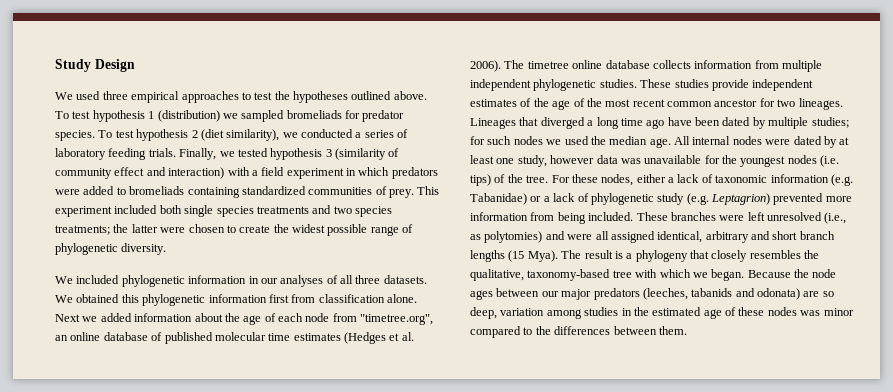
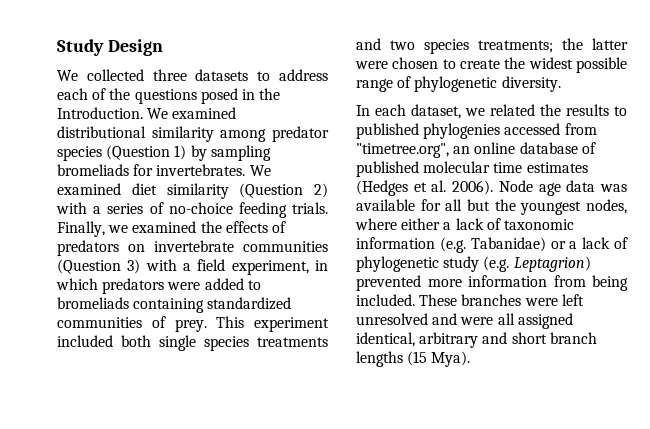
[76,91,427,103] [55,110,405,122] [55,129,353,141] used three empirical approaches to test the hypotheses outlined above. To test hypothesis 1 (distribution) we sampled bromeliads for predator species. To test hypothesis 2 (diet similarity), we conducted -> [86,69,328,81] [57,88,281,104] [57,107,237,119] [57,126,329,142] [57,145,271,161] [57,164,271,176] [57,183,328,199] [56,202,87,214] collected three datasets to address each of the questions posed in the Introduction. We examined distributional similarity among predator species (Question 1) by sampling bromeliads for invertebrates. We examined diet similarity (Question 2) with
[55,148,106,160] laboratory -> [168,202,233,214] no-choice
[237,148,400,160] [55,167,225,179] tested hypothesis 3 (similarity of community effect and interaction) -> [132,221,286,233] [57,240,328,256] [57,259,141,274] examined the effects of predators on invertebrate communities (Question 3)
[286,168,344,179] experiment -> [231,260,309,275] experiment,
[55,275,427,287] [55,294,417,306] [55,313,330,325] We included phylogenetic information in our analyses of all three datasets. We obtained this phylogenetic information first from classification alone. Next we added information about the age of each node -> [356,104,627,119] [356,123,561,139] In each dataset, we related the results to published phylogenies accessed
[504,60,822,72] [470,79,814,91] [470,98,843,110] [470,117,849,129] [470,136,850,148] [470,155,840,167] [470,174,634,186] The timetree online database collects information from multiple independent phylogenetic studies. These studies provide independent estimates of the age of the most recent common ancestor for two lineages. Lineages that diverged a long time ago have been dated by multiple studies; for such nodes we used the median age. All internal nodes were dated by at least one study, however data was unavailable for the youngest nodes (i.e. tips) of the tree. For these nodes, -> [498,180,627,196] [356,199,627,215] [355,218,397,230] Node age data was available for all but the youngest nodes, where
[824,212,847,224] [470,231,543,243] (i.e., as polytomies) -> (428, 319) none
[561,250,820,262] [470,269,837,281] [470,288,834,300] [470,307,854,319] [470,326,687,338] The result is a phylogeny that closely resembles the qualitative, taxonomy-based tree with which we began. Because the node ages between our major predators (leeches, tabanids and odonata) are so deep, variation among studies in the estimated age of these nodes was minor compared to the differences between them. -> (471, 359) none

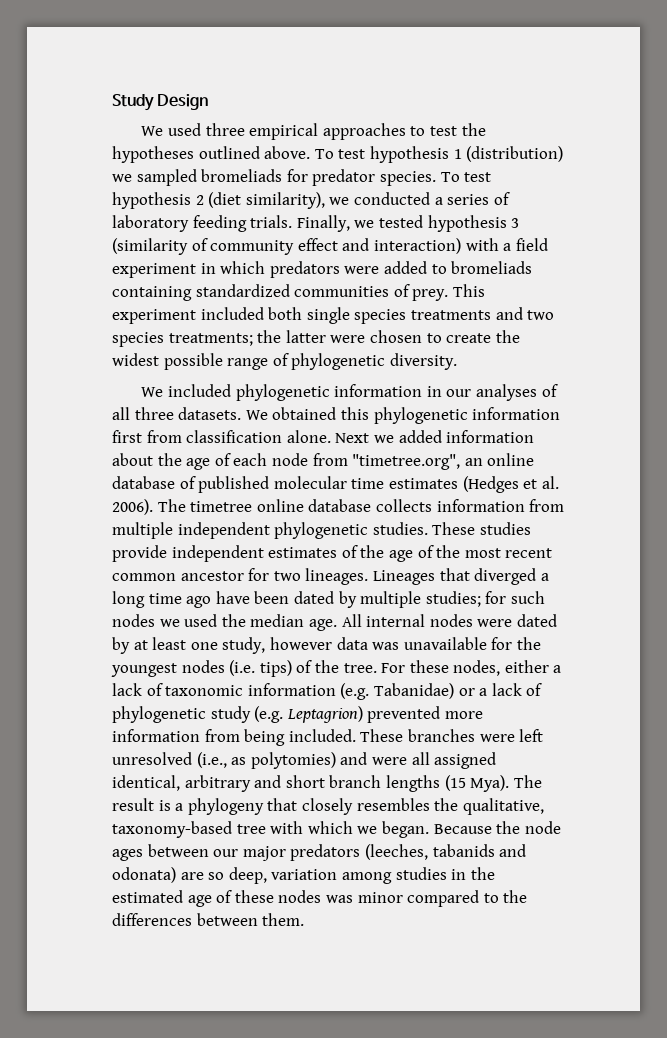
[86,69,328,81] [57,88,281,104] [57,107,237,119] [57,126,329,142] [57,145,271,161] [57,164,271,176] [57,183,328,199] [56,202,87,214] collected three datasets to address each of the questions posed in the Introduction. We examined distributional similarity among predator species (Question 1) by sampling bromeliads for invertebrates. We examined diet similarity (Question 2) with -> [168,123,486,140] [112,146,564,163] [112,169,492,186] [112,192,430,209] used three empirical approaches to test the hypotheses outlined above. To test hypothesis 1 (distribution) we sampled bromeliads for predator species. To test hypothesis 2 (diet similarity), we conducted
[168,202,233,214] no-choice -> [112,215,189,232] laboratory
[132,221,286,233] [57,240,328,256] [57,259,141,274] examined the effects of predators on invertebrate communities (Question 3) -> [378,215,520,232] [112,238,461,255] tested hypothesis 3 (similarity of community effect and interaction)
[231,260,309,275] experiment, -> [112,263,196,278] experiment
[356,104,627,119] [356,123,561,139] In each dataset, we related the results to published phylogenies accessed -> [141,384,558,401] [112,407,561,424] [112,430,535,443] [112,453,308,470] We included phylogenetic information in our analyses of all three datasets. We obtained this phylogenetic information first from classification alone. Next we added information about the age of each node
[498,180,627,196] [356,199,627,215] [355,218,397,230] Node age data was available for all but the youngest nodes, where -> [157,499,565,512] [112,522,531,539] [112,545,553,562] [112,568,549,585] [112,591,545,608] [112,614,557,631] [112,637,541,654] [111,660,501,677] The timetree online database collects information from multiple independent phylogenetic studies. These studies provide independent estimates of the age of the most recent common ancestor for two lineages. Lineages that diverged a long time ago have been dated by multiple studies; for such nodes we used the median age. All internal nodes were dated by at least one study, however data was unavailable for the youngest nodes (i.e. tips) of the tree. For these nodes,
(428, 319) none -> [196,752,336,769] (i.e., as polytomies)
(471, 359) none -> [513,775,542,788] [112,798,544,815] [112,821,561,838] [112,844,527,861] [112,867,495,884] [112,890,528,907] [112,913,305,926] The result is a phylogeny that closely resembles the qualitative, taxonomy-based tree with which we began. Because the node ages between our major predators (leeches, tabanids and odonata) are so deep, variation among studies in the estimated age of these nodes was minor compared to the differences between them.

